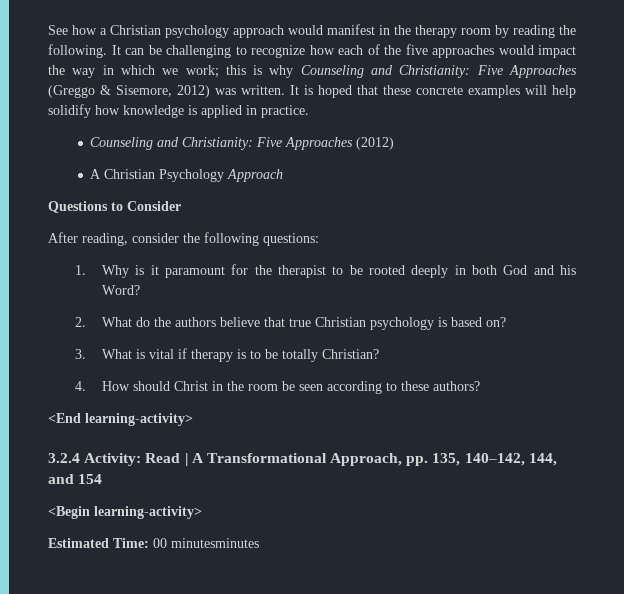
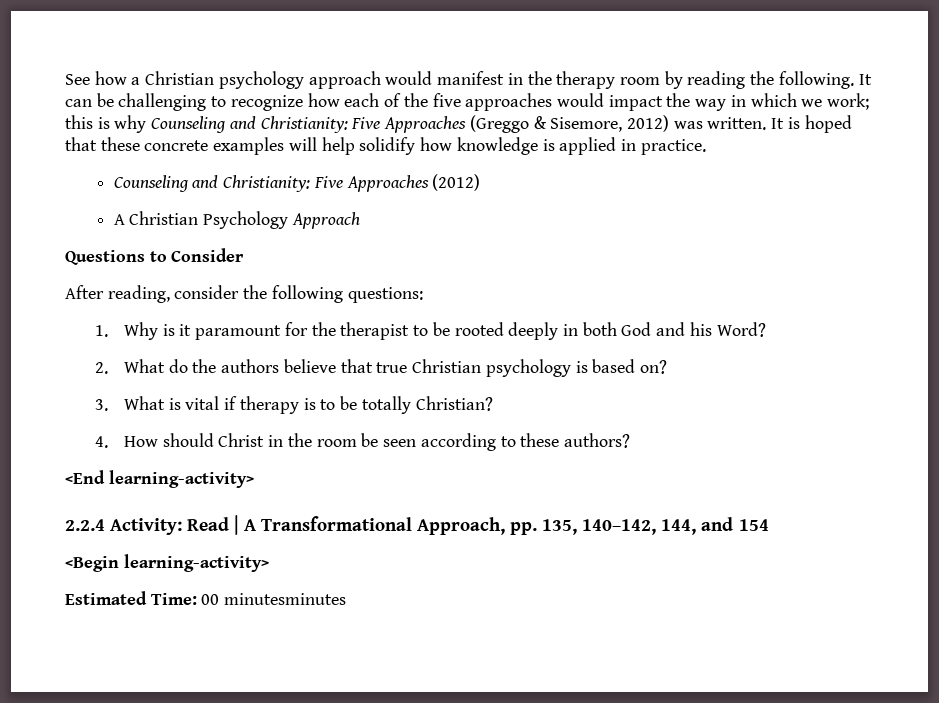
[48,453,80,463] 3.2.4 -> [65,519,105,531] 2.2.4

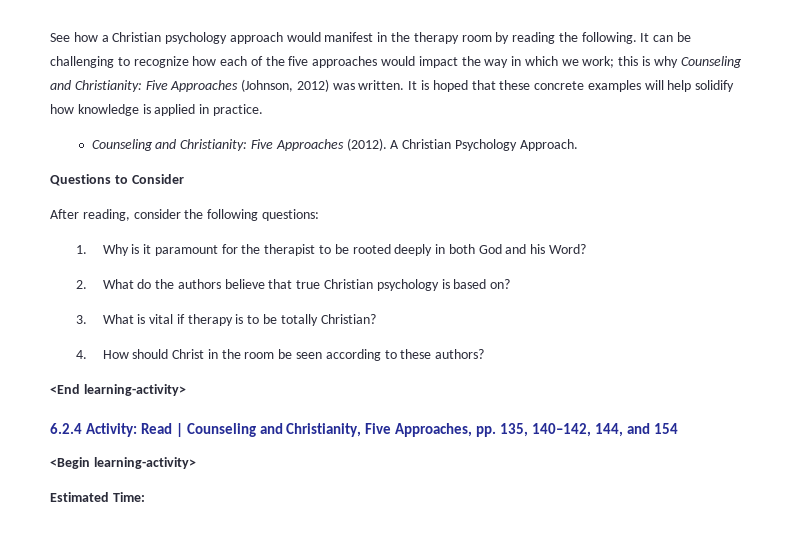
[469,115,623,133] (Greggo & Sisemore, -> [241,79,294,92] (Johnson,
[432,174,481,191] (2012) // -> [346,138,387,151] (2012).
[291,212,360,229] Approach -> [519,139,578,151] Approach.
[65,519,105,531] 2.2.4 -> [50,423,82,434] 6.2.4
[243,516,505,535] A Transformational Approach, -> [186,423,473,437] Counseling and Christianity, Five Approaches,
[201,593,347,605] 00 minutesminutes -> (145, 497) none

